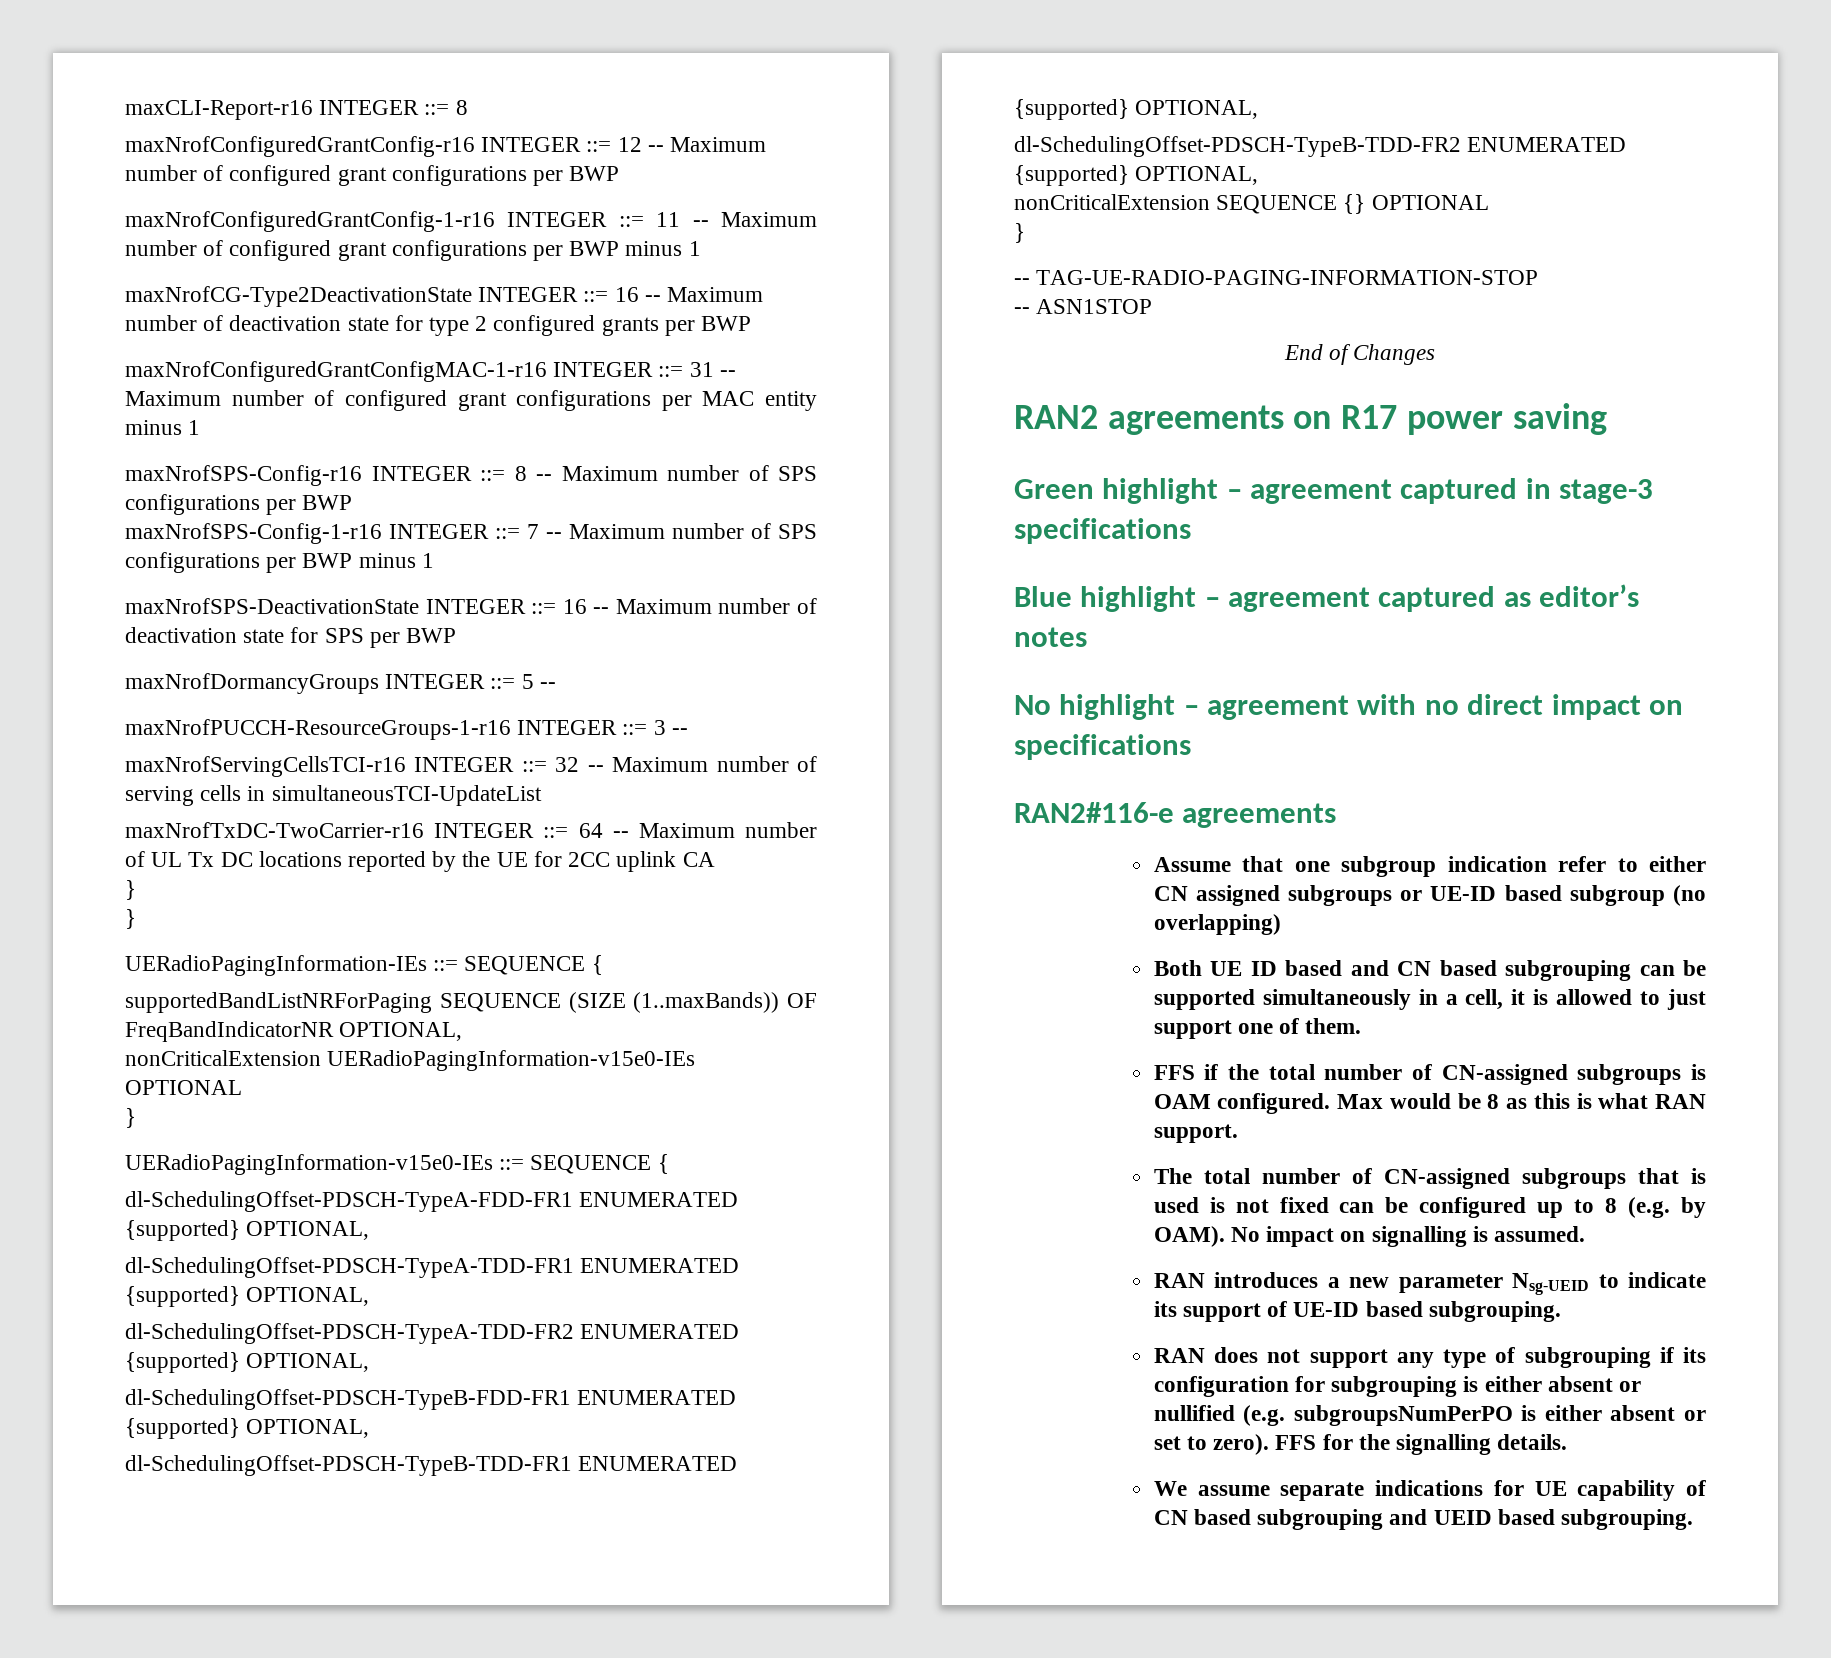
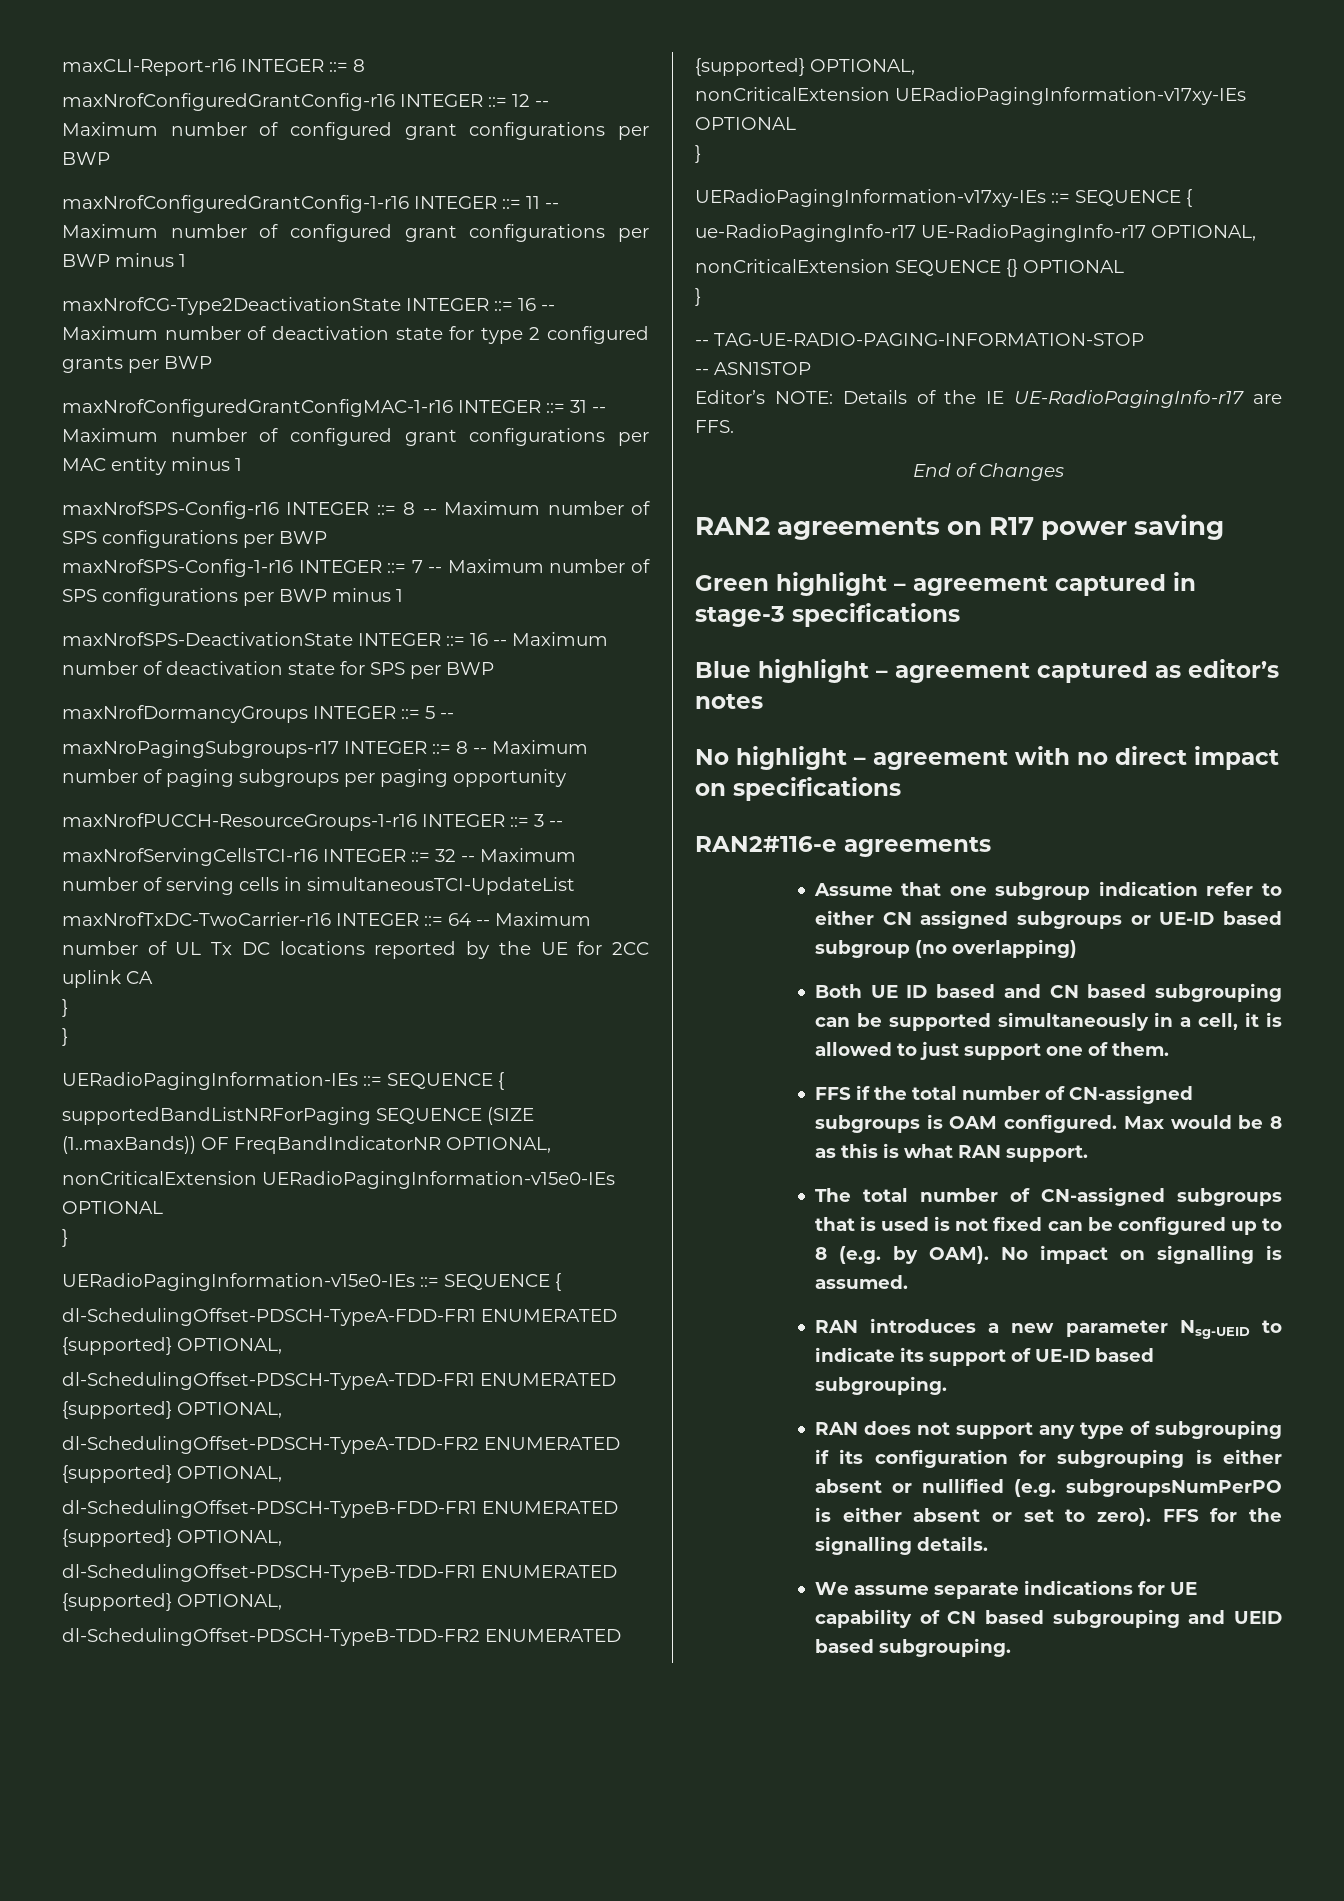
(556, 685) none -> [62,740,588,758] [62,769,566,787] // maxNroPagingSubgroups-r17 INTEGER ::= 8 -- Maximum number of paging subgroups per paging opportunity
(1259, 175) none -> [695,87,1246,105] [695,117,796,130] [695,145,701,163] [695,189,1192,207] [695,224,1256,242] // nonCriticalExtension UERadioPagingInformation-v17xy-IEs OPTIONAL // } // UERadioPagingInformation-v17xy-IEs ::= SEQUENCE { // ue-RadioPagingInfo-r17 UE-RadioPagingInfo-r17 OPTIONAL,
(1153, 306) none -> [695,390,1282,408] [695,420,734,433] // Editor’s NOTE: Details of the IE UE-RadioPagingInfo-r17 are FFS.

